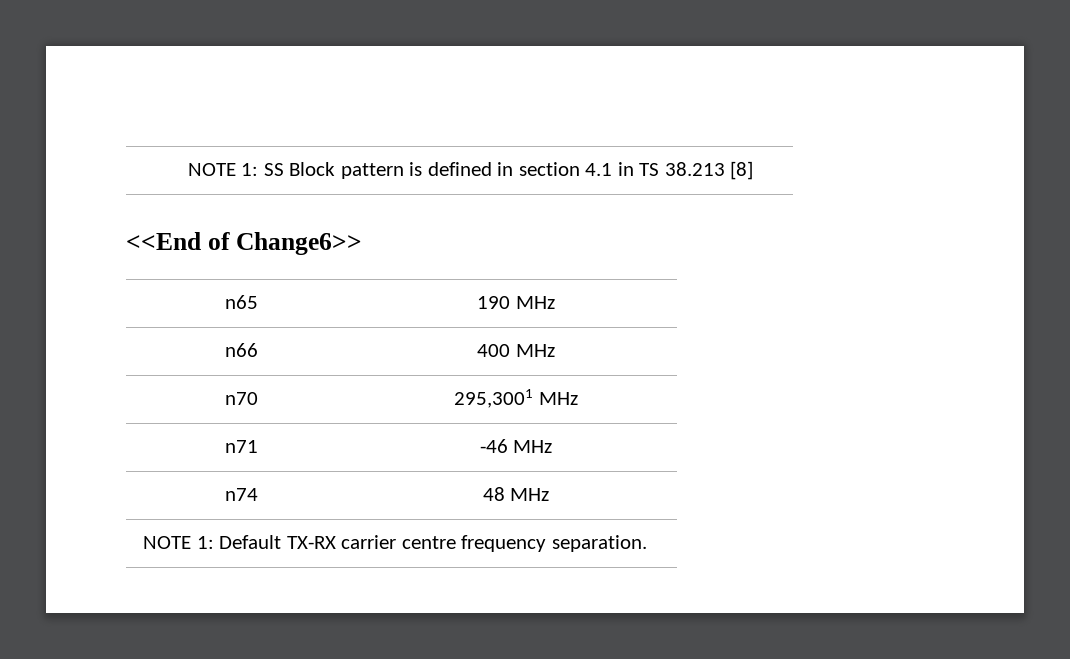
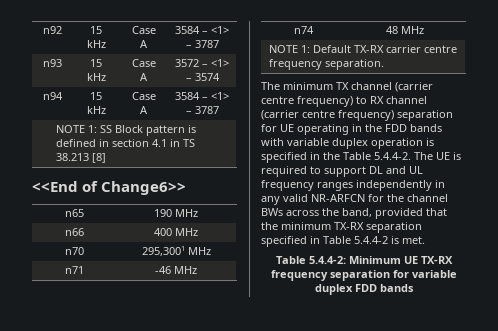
(187, 169) none -> [43,26,62,34] [90,26,102,34] [86,40,106,48] [131,26,156,34] [140,40,148,48] [175,26,230,34] [185,40,219,48] [43,59,62,67] [90,59,102,67] [86,73,106,81] [131,59,156,67] [140,73,148,81] [175,59,230,67] [185,73,220,81] [43,92,63,100] [90,92,102,100] [86,106,106,114] [131,92,156,100] [140,106,148,114] [175,92,230,100] [185,106,219,114] n92 | 15 kHz | Case A | 3584 – <1> – 3787 // n93 | 15 kHz | Case A | 3572 – <1> – 3574 // n94 | 15 kHz | Case A | 3584 – <1> – 3787 //
(647, 543) none -> [261,82,433,92] [261,96,427,107] [261,110,453,121] [261,124,442,135] [261,138,434,149] [261,152,461,163] [261,166,423,177] [261,180,445,191] [261,194,448,205] [261,208,447,219] [261,222,422,233] [261,236,425,247] [275,256,453,264] [270,270,457,281] [314,284,414,295] // The minimum TX channel (carrier centre frequency) to RX channel (carrier centre frequency) separation for UE operating in the FDD bands with variable duplex operation is specified in the Table 5.4.4-2. The UE is required to support DL and UL frequency ranges independently in any valid NR-ARFCN for the channel BWs across the band, provided that the minimum TX-RX separation specified in Table 5.4.4-2 is met. // Table 5.4.4-2: Minimum UE TX-RX frequency separation for variable duplex FDD bands

